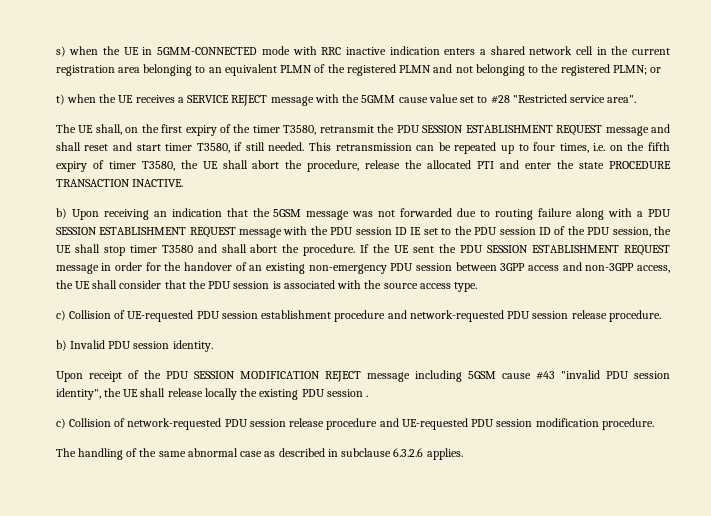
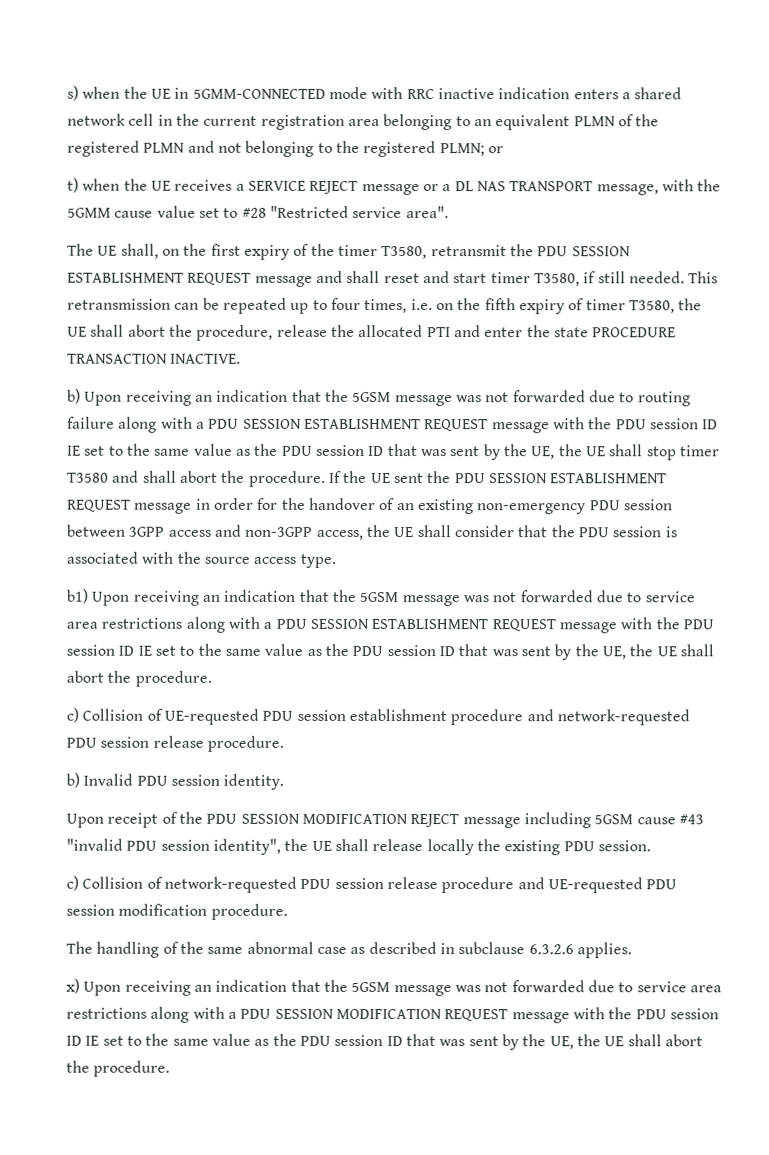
(314, 101) none -> [423,181,659,196] or a DL NAS TRANSPORT message,
[474,226,651,237] PDU session ID of the PDU session, -> [154,443,556,461] same value as the PDU session ID that was sent by the UE,
(478, 287) none -> [66,588,695,607] [66,616,715,634] [66,643,714,661] [66,670,212,687] // b1) Upon receiving an indication that the 5GSM message was not forwarded due to service area restrictions along with a PDU SESSION ESTABLISHMENT REQUEST message with the PDU session ID IE set to the same value as the PDU session ID that was sent by the UE, the UE shall abort the procedure.
[326,389,369,397] session . -> [598,840,652,852] session.
(463, 454) none -> [66,978,722,997] [66,1006,720,1024] [66,1033,703,1051] [66,1060,171,1077] // x) Upon receiving an indication that the 5GSM message was not forwarded due to service area restrictions along with a PDU SESSION MODIFICATION REQUEST message with the PDU session ID IE set to the same value as the PDU session ID that was sent by the UE, the UE shall abort the procedure.

